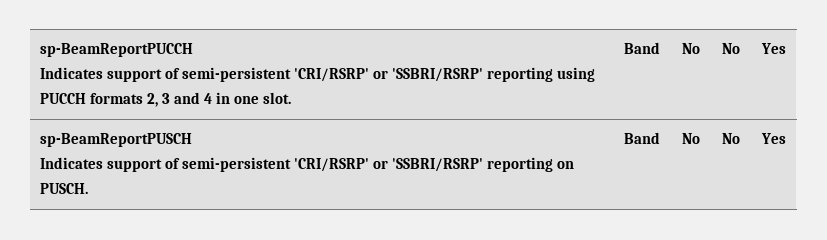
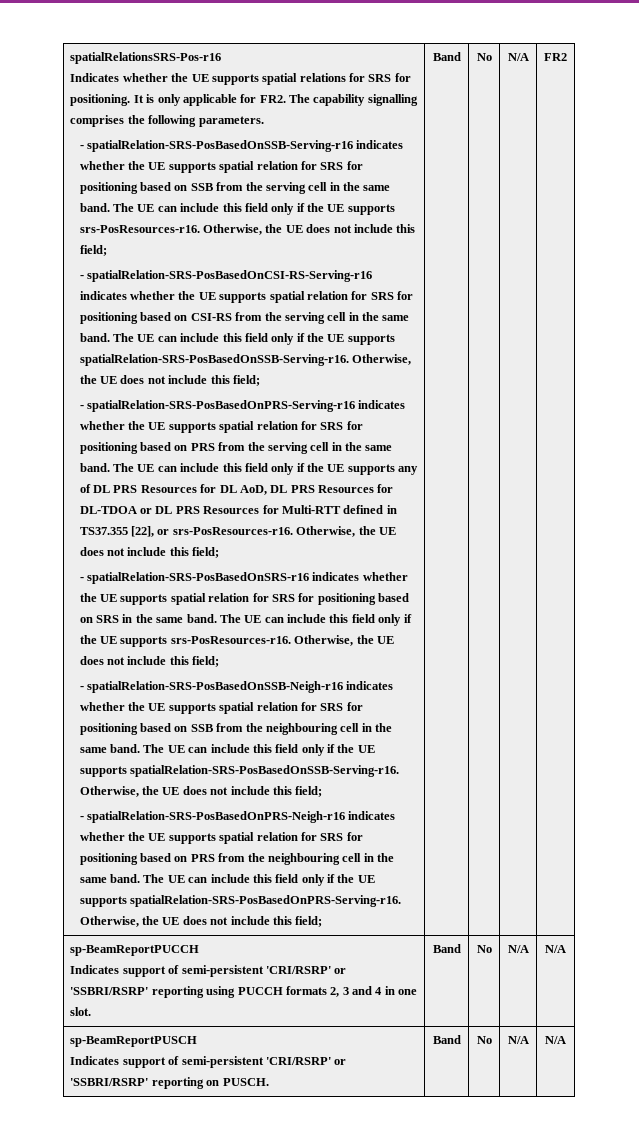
(40, 50) none -> [70,52,222,64] [70,73,411,85] [70,94,418,106] [70,115,264,127] [79,140,404,152] [79,161,363,173] [79,182,391,194] [79,203,395,215] [79,224,416,235] [79,245,107,256] [79,270,373,282] [79,291,414,303] [79,312,410,324] [79,333,395,345] [79,354,412,366] [79,375,260,386] [79,400,406,412] [79,421,363,433] [79,442,393,454] [79,463,419,475] [79,484,394,495] [79,505,397,514] [79,526,396,537] [79,547,220,558] [79,572,408,584] [79,593,410,605] [79,614,412,626] [79,635,394,647] [79,656,220,667] [79,681,394,693] [79,702,363,714] [79,723,393,735] [79,744,375,756] [79,765,400,777] [79,786,323,797] [79,811,396,823] [79,832,363,844] [79,853,395,865] [79,874,375,886] [79,895,402,907] [79,916,323,927] [432,52,461,61] [476,53,492,61] [507,53,529,61] [544,53,567,61] spatialRelationsSRS-Pos-r16 // Indicates whether the UE supports spatial relations for SRS for positioning. It is only applicable for FR2. The capability signalling comprises the following parameters. // - spatialRelation-SRS-PosBasedOnSSB-Serving-r16 indicates whether the UE supports spatial relation for SRS for positioning based on SSB from the serving cell in the same band. The UE can include this field only if the UE supports srs-PosResources-r16. Otherwise, the UE does not include this field; // - spatialRelation-SRS-PosBasedOnCSI-RS-Serving-r16 indicates whether the UE supports spatial relation for SRS for positioning based on CSI-RS from the serving cell in the same band. The UE can include this field only if the UE supports spatialRelation-SRS-PosBasedOnSSB-Serving-r16. Otherwise, the UE does not include this field; // - spatialRelation-SRS-PosBasedOnPRS-Serving-r16 indicates whether the UE supports spatial relation for SRS for positioning based on PRS from the serving cell in the same band. The UE can include this field only if the UE supports any of DL PRS Resources for DL AoD, DL PRS Resources for DL-TDOA or DL PRS Resources for Multi-RTT defined in TS37.355 [22], or srs-PosResources-r16. Otherwise, the UE does not include this field; // - spatialRelation-SRS-PosBasedOnSRS-r16 indicates whether the UE supports spatial relation for SRS for positioning based on SRS in the same band. The UE can include this field only if the UE supports srs-PosResources-r16. Otherwise, the UE does not include this field; // - spatialRelation-SRS-PosBasedOnSSB-Neigh-r16 indicates whether the UE supports spatial relation for SRS for positioning based on SSB from the neighbouring cell in the same band. The UE can include this field only if the UE supports spatialRelation-SRS-PosBasedOnSSB-Serving-r16. Otherwise, the UE does not include this field; // - spatialRelation-SRS-PosBasedOnPRS-Neigh-r16 indicates whether the UE supports spatial relation for SRS for positioning based on PRS from the neighbouring cell in the same band. The UE can include this field only if the UE supports spatialRelation-SRS-PosBasedOnPRS-Serving-r16. Otherwise, the UE does not include this field; | Band | No | N/A | FR2 //
[721,43,740,54] [760,43,786,54] No | Yes -> [507,945,529,953] [545,945,566,953] N/A | N/A
[721,133,740,144] [760,133,786,144] No | Yes -> [507,1036,529,1044] [545,1036,566,1044] N/A | N/A

